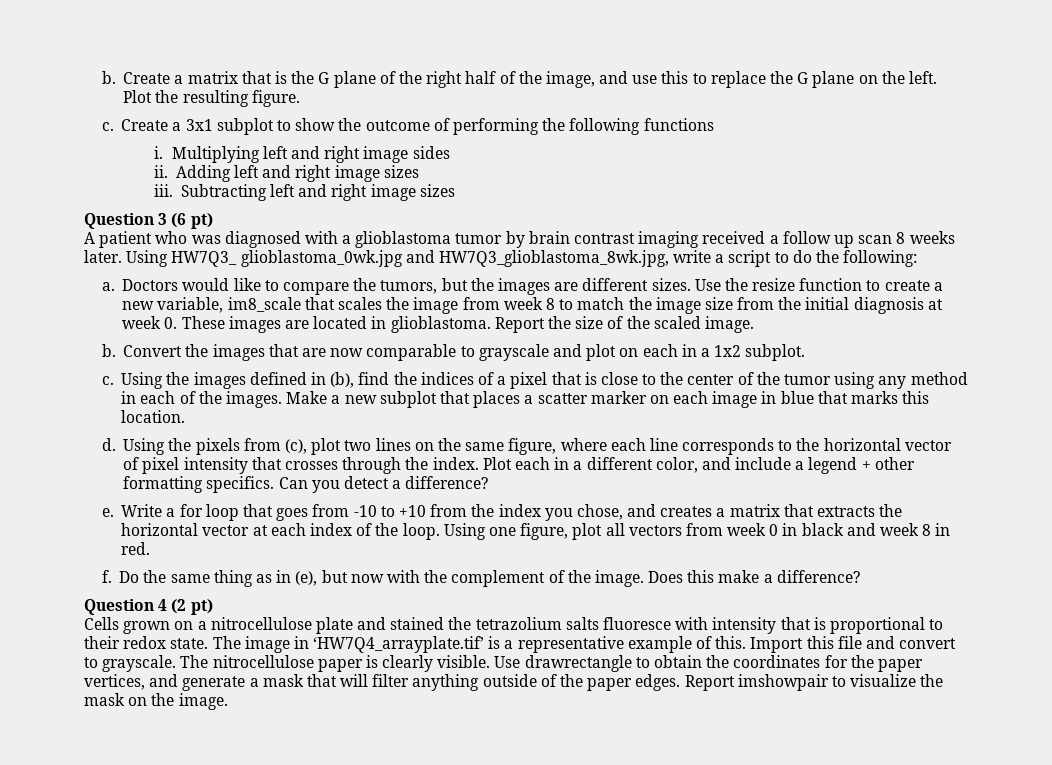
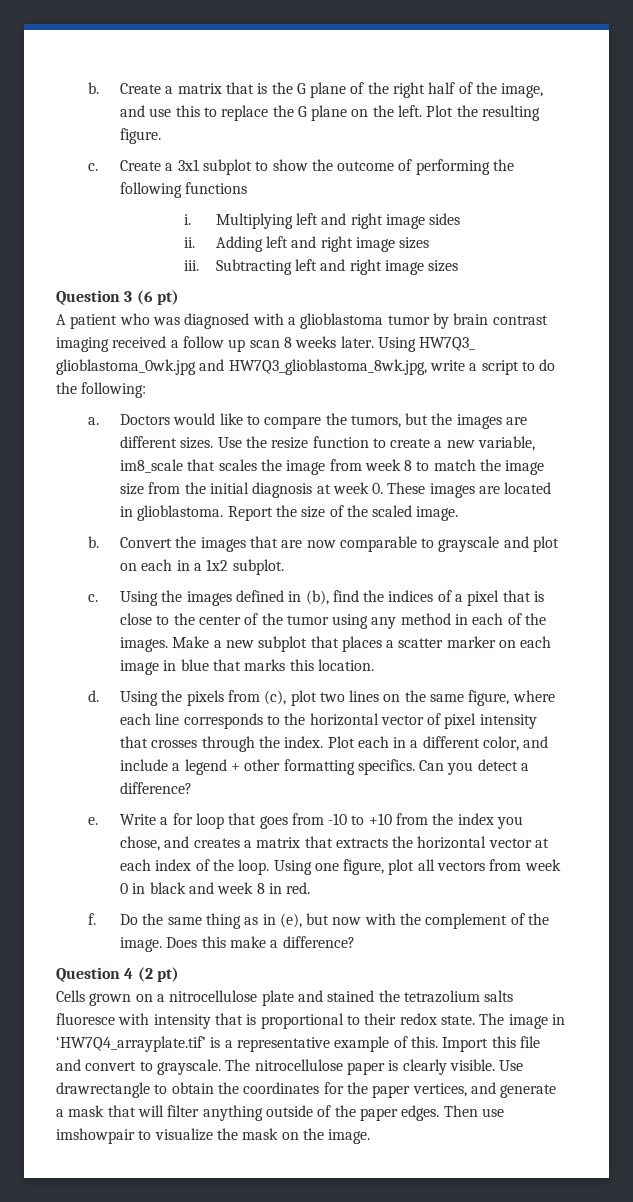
[684,675,735,691] Report -> [443,1105,504,1117] Then use

